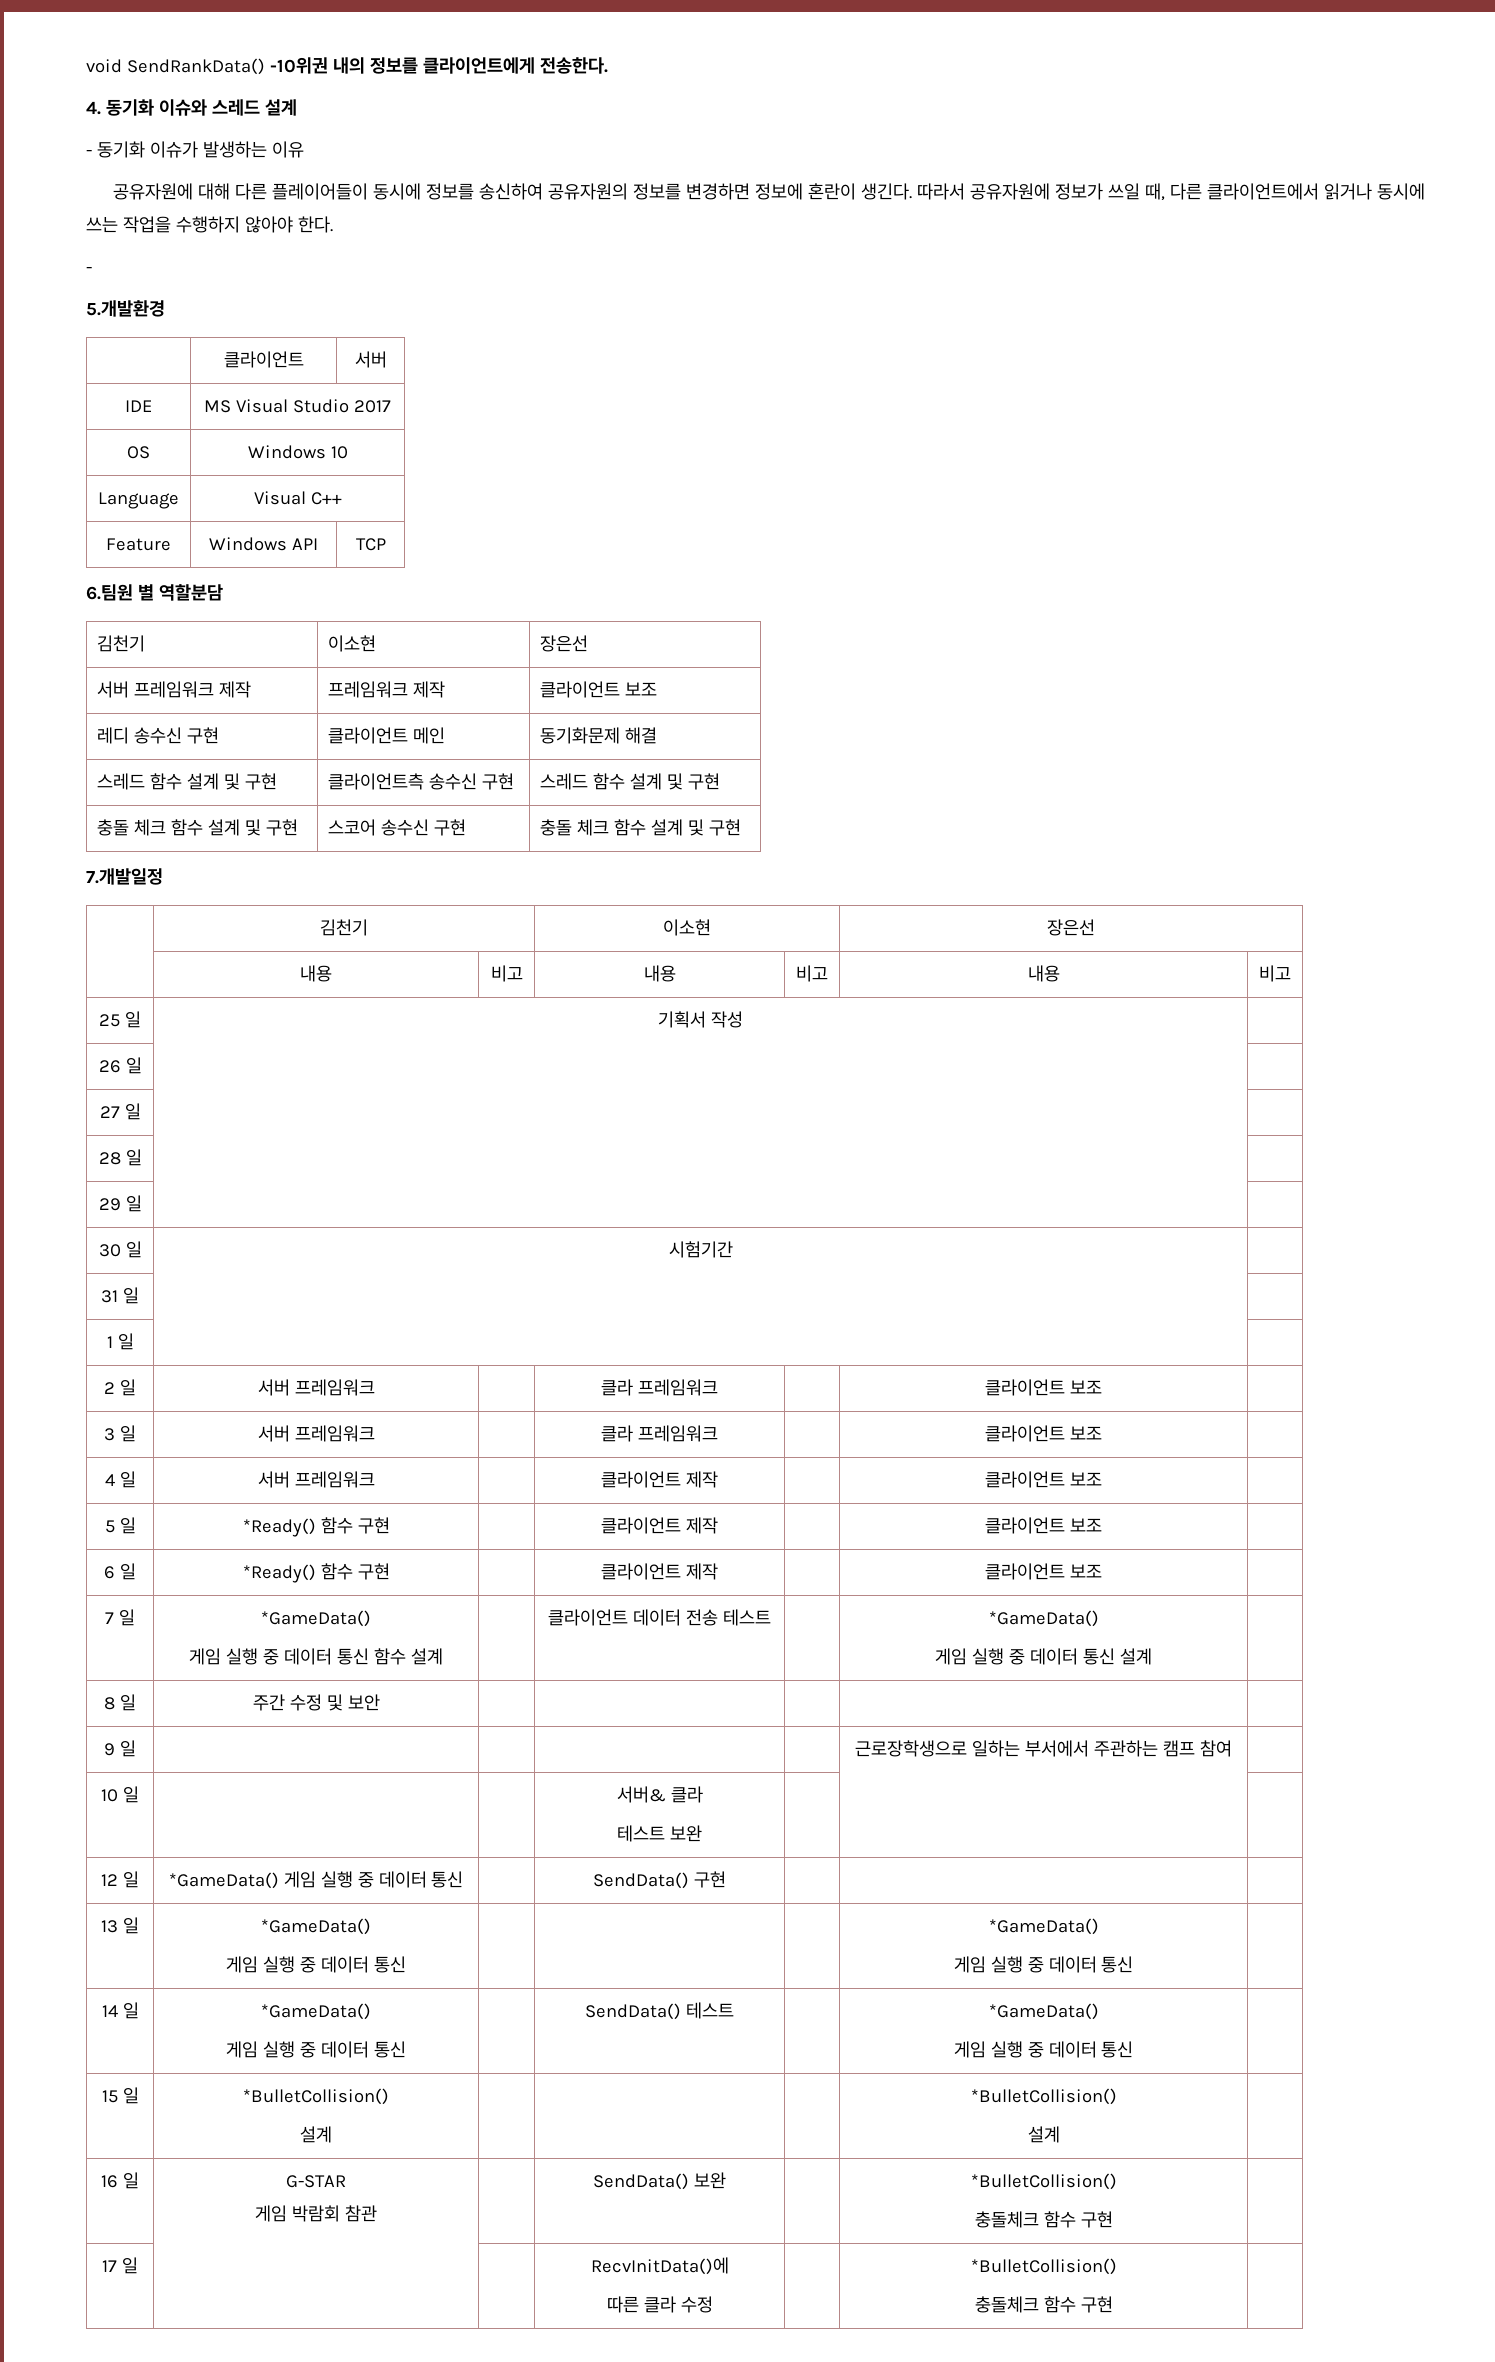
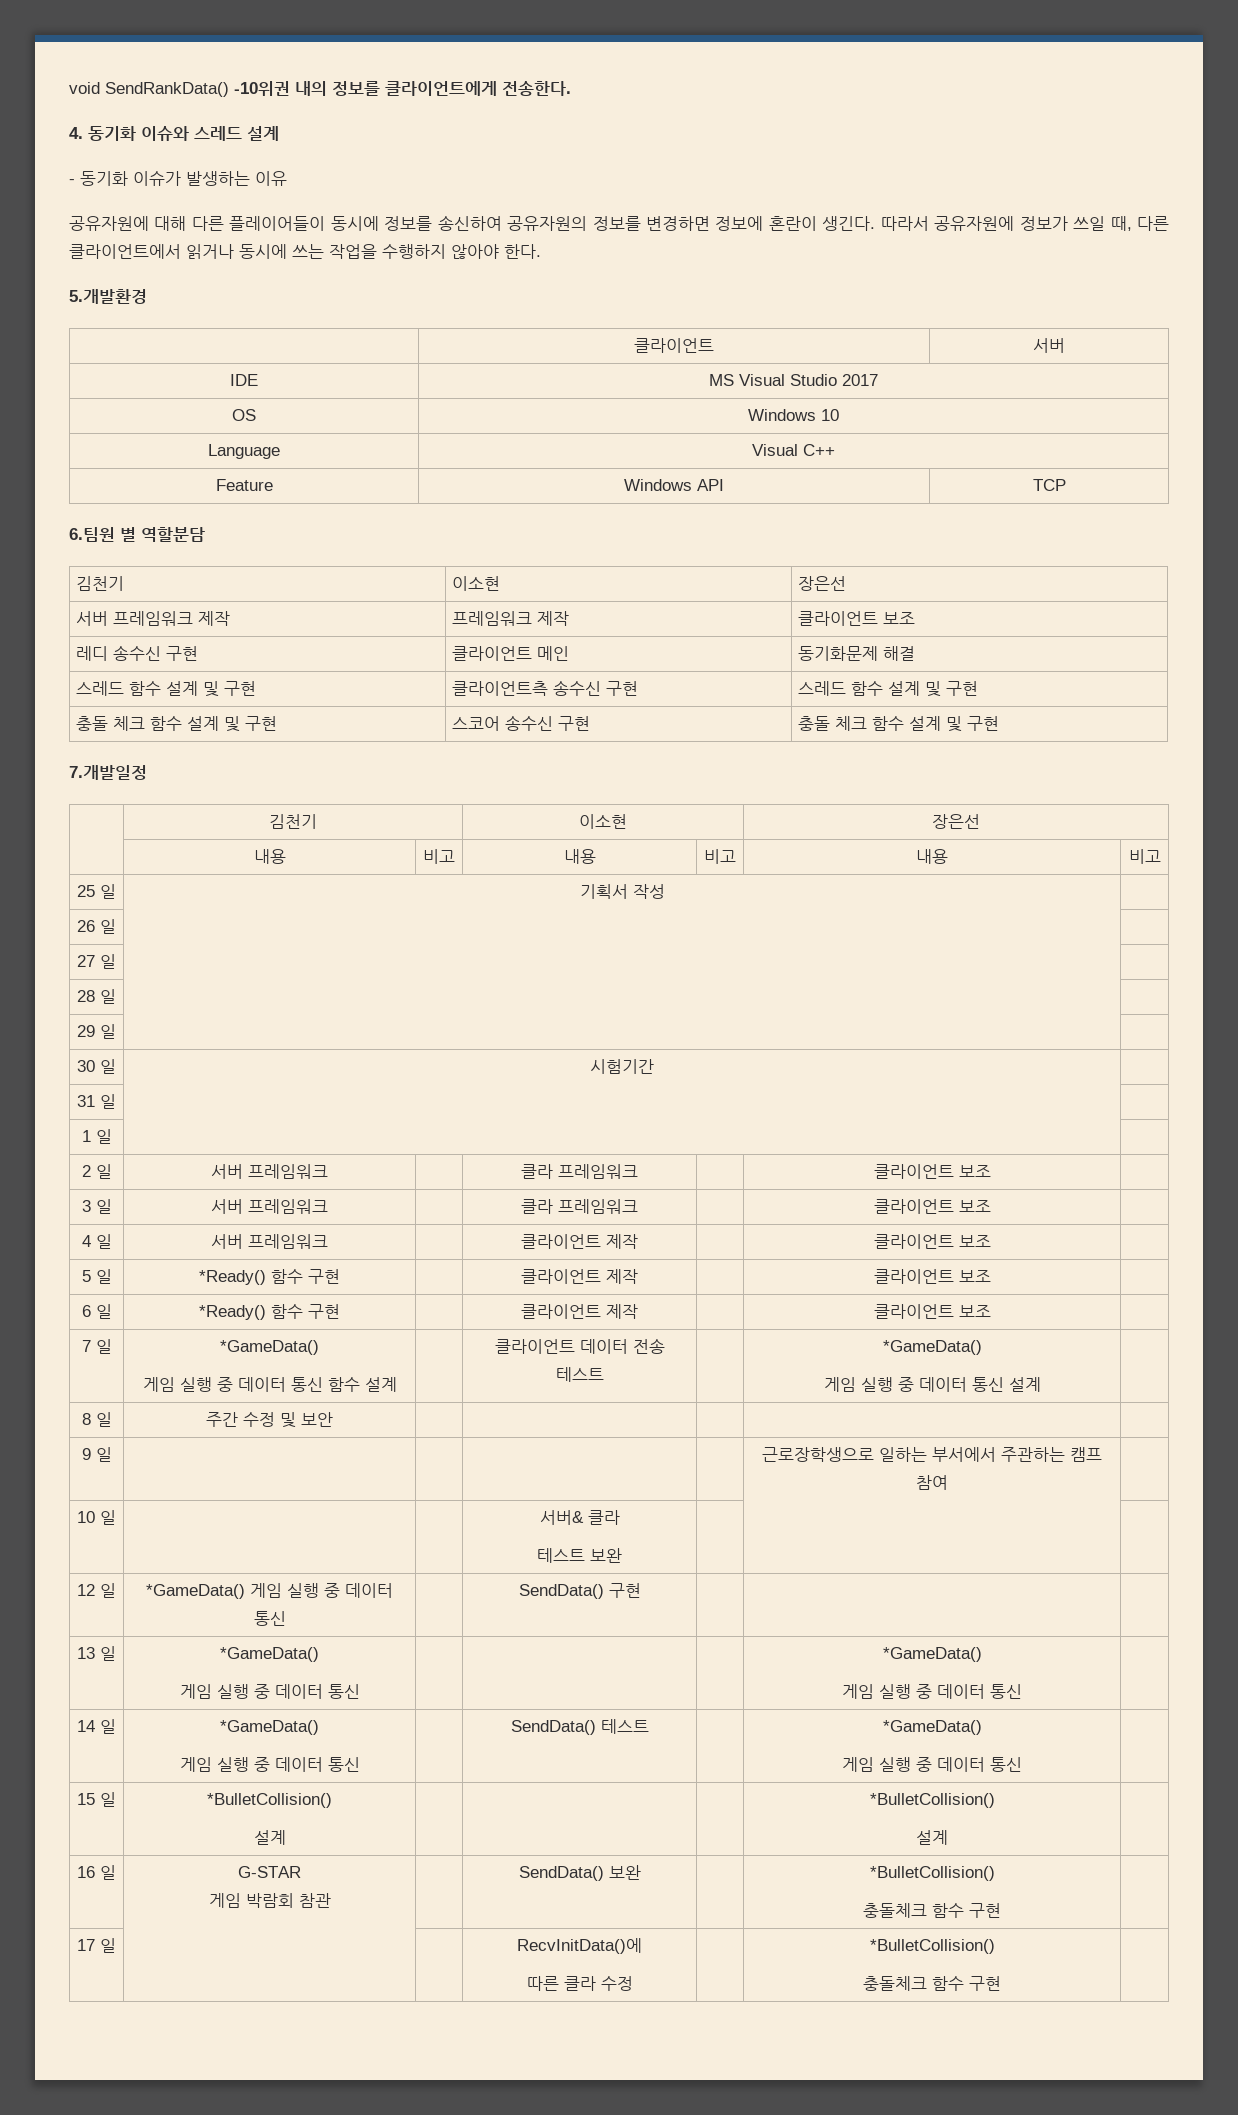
[86,267,92,273] // - -> (541, 251) none

